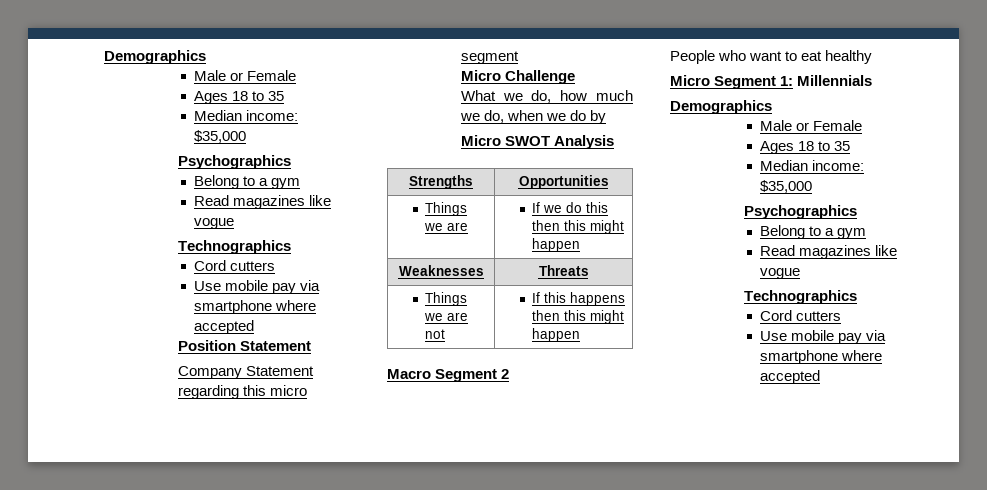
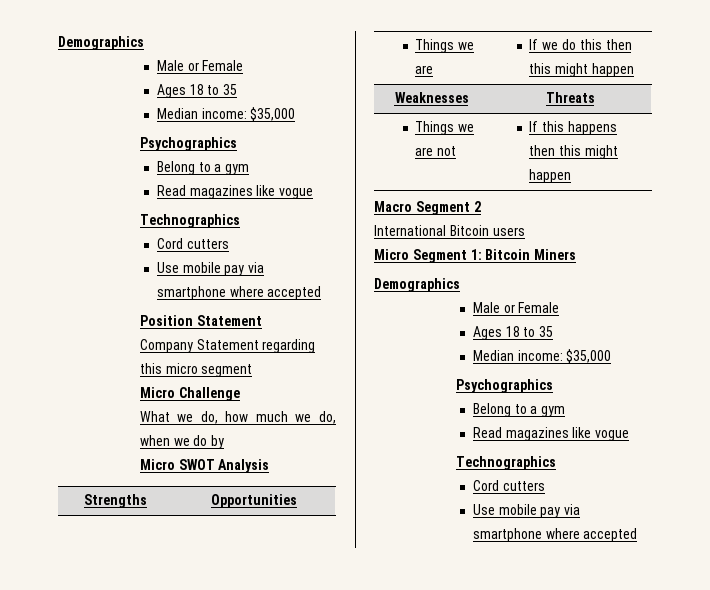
[670,50,873,64] People who want to eat healthy -> [374,225,525,236] International Bitcoin users
[797,75,873,86] Millennials -> [485,249,577,260] Bitcoin Miners

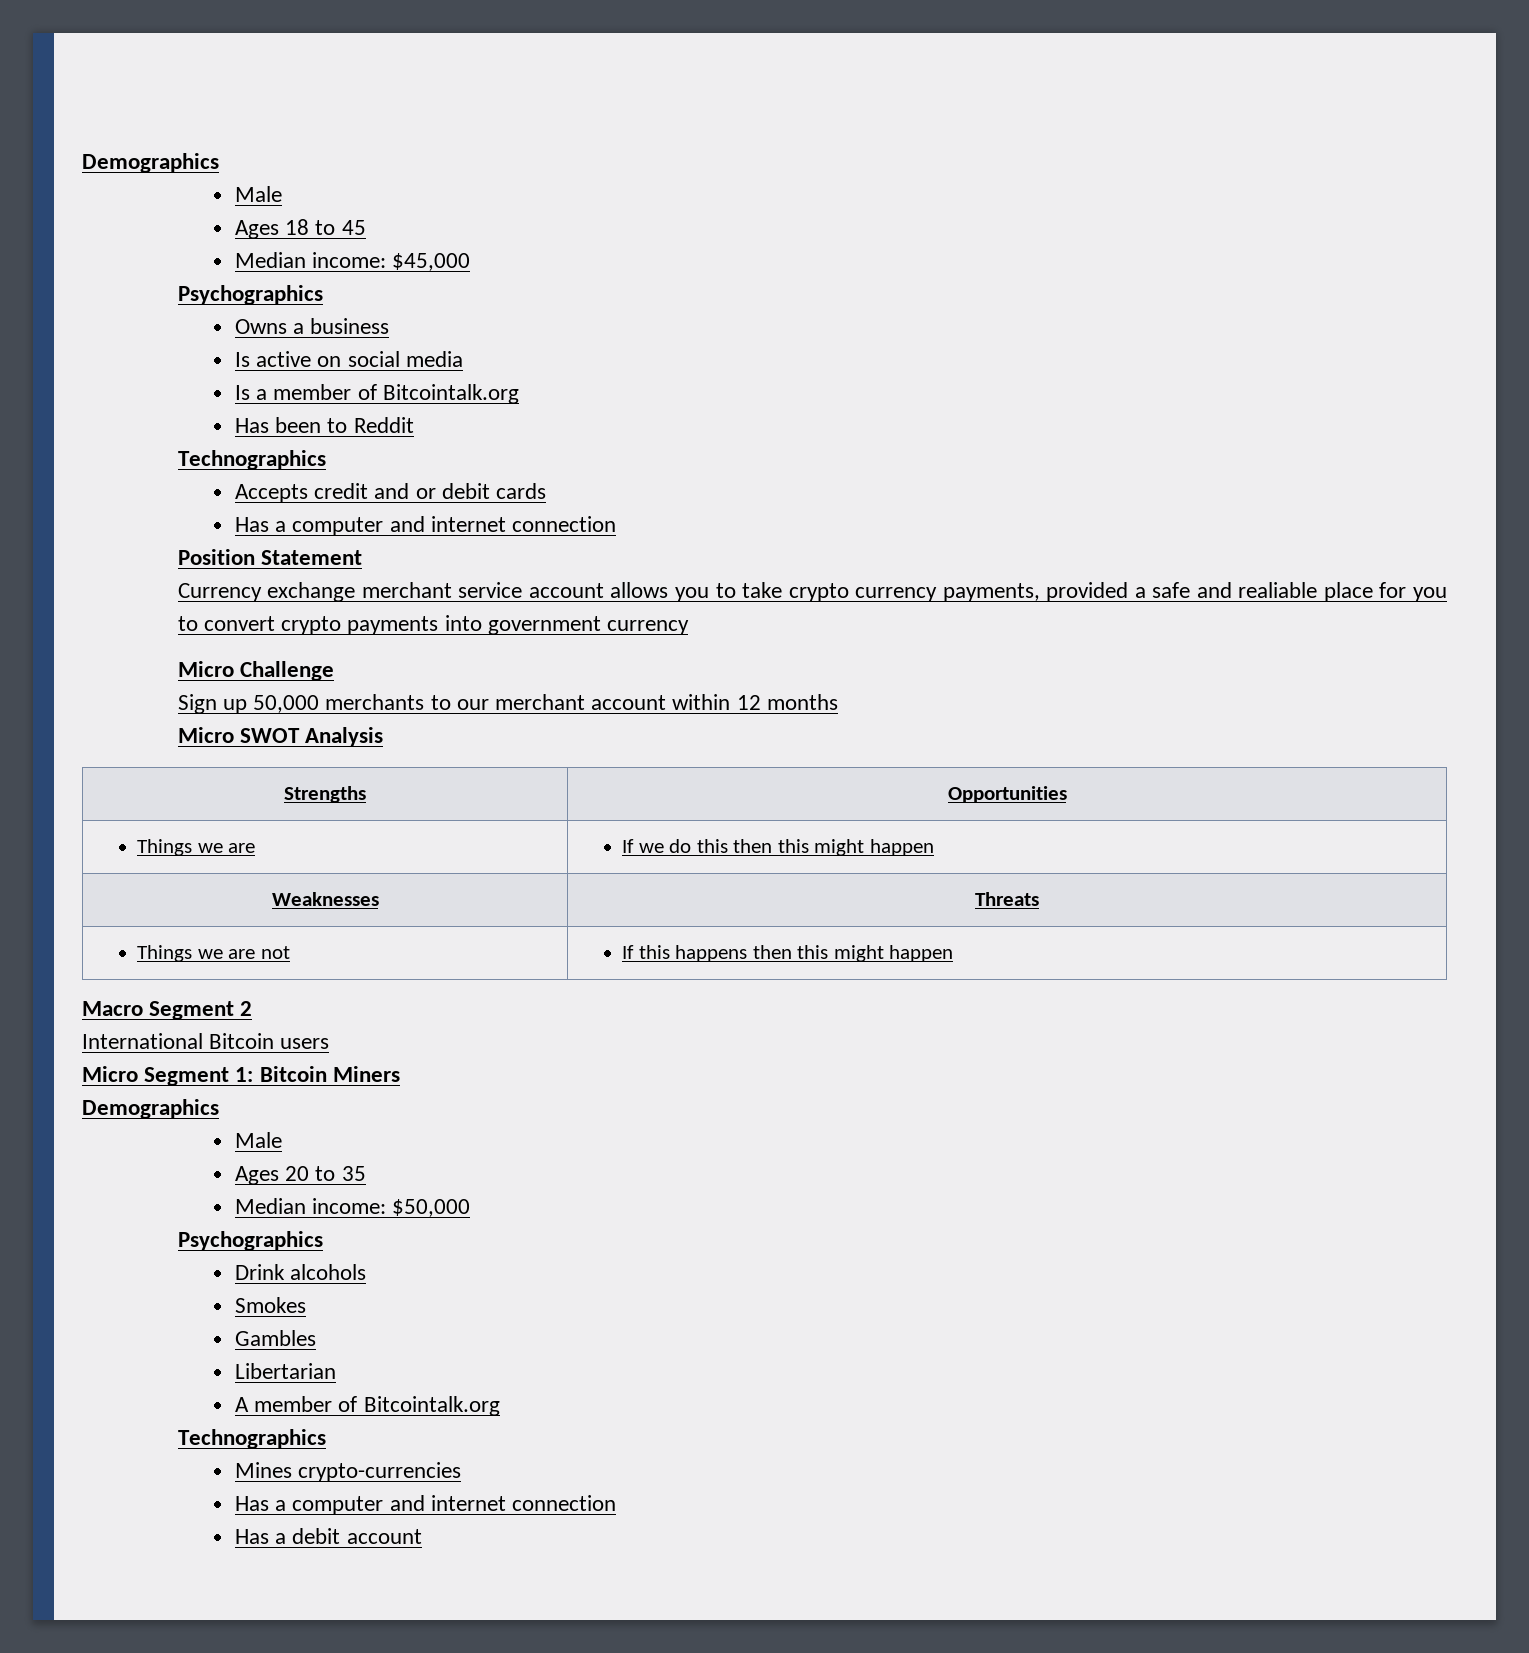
[58,36,144,50] [156,60,244,71] [156,84,238,98] [156,107,296,121] [139,137,237,151] [156,161,250,175] [156,185,314,199] [139,214,240,228] [156,238,229,249] [156,262,265,276] [156,286,322,300] [139,315,262,326] [139,339,316,353] [139,363,253,377] [139,387,240,401] [139,411,336,424] [139,435,225,449] Demographics // Male or Female // Ages 18 to 35 // Median income: $35,000 // Psychographics // Belong to a gym // Read magazines like vogue // Technographics // Cord cutters // Use mobile pay via smartphone where accepted // Position Statement // Company Statement regarding this micro segment // Micro Challenge // What we do, how much we do, when we do by -> [82,153,219,173] [235,186,283,202] [235,219,366,239] [235,252,471,271] [177,285,323,305] [235,318,390,334] [235,351,463,367] [235,384,519,404] [235,417,414,433] [177,450,326,470] [235,483,547,503] [235,516,617,536] [177,549,363,565] [177,582,1448,602] [177,615,690,635] [177,661,335,681] [177,694,838,714] Demographics // Male // Ages 18 to 45 // Median income: $45,000 // Psychographics // Owns a business // Is active on social media // Is a member of Bitcointalk.org // Has been to Reddit // Technographics // Accepts credit and or debit cards // Has a computer and internet connection // Position Statement // Currency exchange merchant service account allows you to take crypto currency payments, provided a safe and realiable place for you to convert crypto payments into government currency // Micro Challenge // Sign up 50,000 merchants to our merchant account within 12 months
[503,302,560,313] [472,326,554,340] [472,349,612,363] [455,379,553,393] [472,403,566,417] [472,427,630,441] [455,456,556,470] [472,480,545,491] [472,504,581,518] [472,528,638,542] or Female // Ages 18 to 35 // Median income: $35,000 // Psychographics // Belong to a gym // Read magazines like vogue // Technographics // Cord cutters // Use mobile pay via smartphone where accepted -> [235,1166,366,1185] [235,1198,471,1217] [177,1231,323,1251] [235,1264,367,1280] [235,1297,307,1313] [235,1330,317,1346] [235,1363,337,1379] [235,1396,500,1416] [177,1429,326,1449] [235,1462,462,1482] [235,1495,617,1515] [235,1528,422,1544] // Ages 20 to 35 // Median income: $50,000 // Psychographics // Drink alcohols // Smokes // Gambles // Libertarian // A member of Bitcointalk.org // Technographics // Mines crypto-currencies // Has a computer and internet connection // Has a debit account

